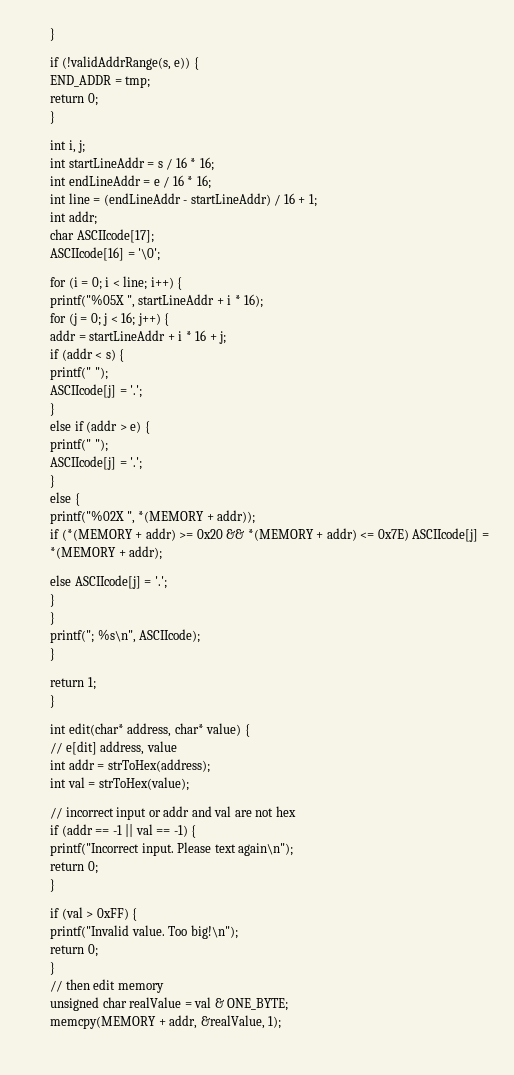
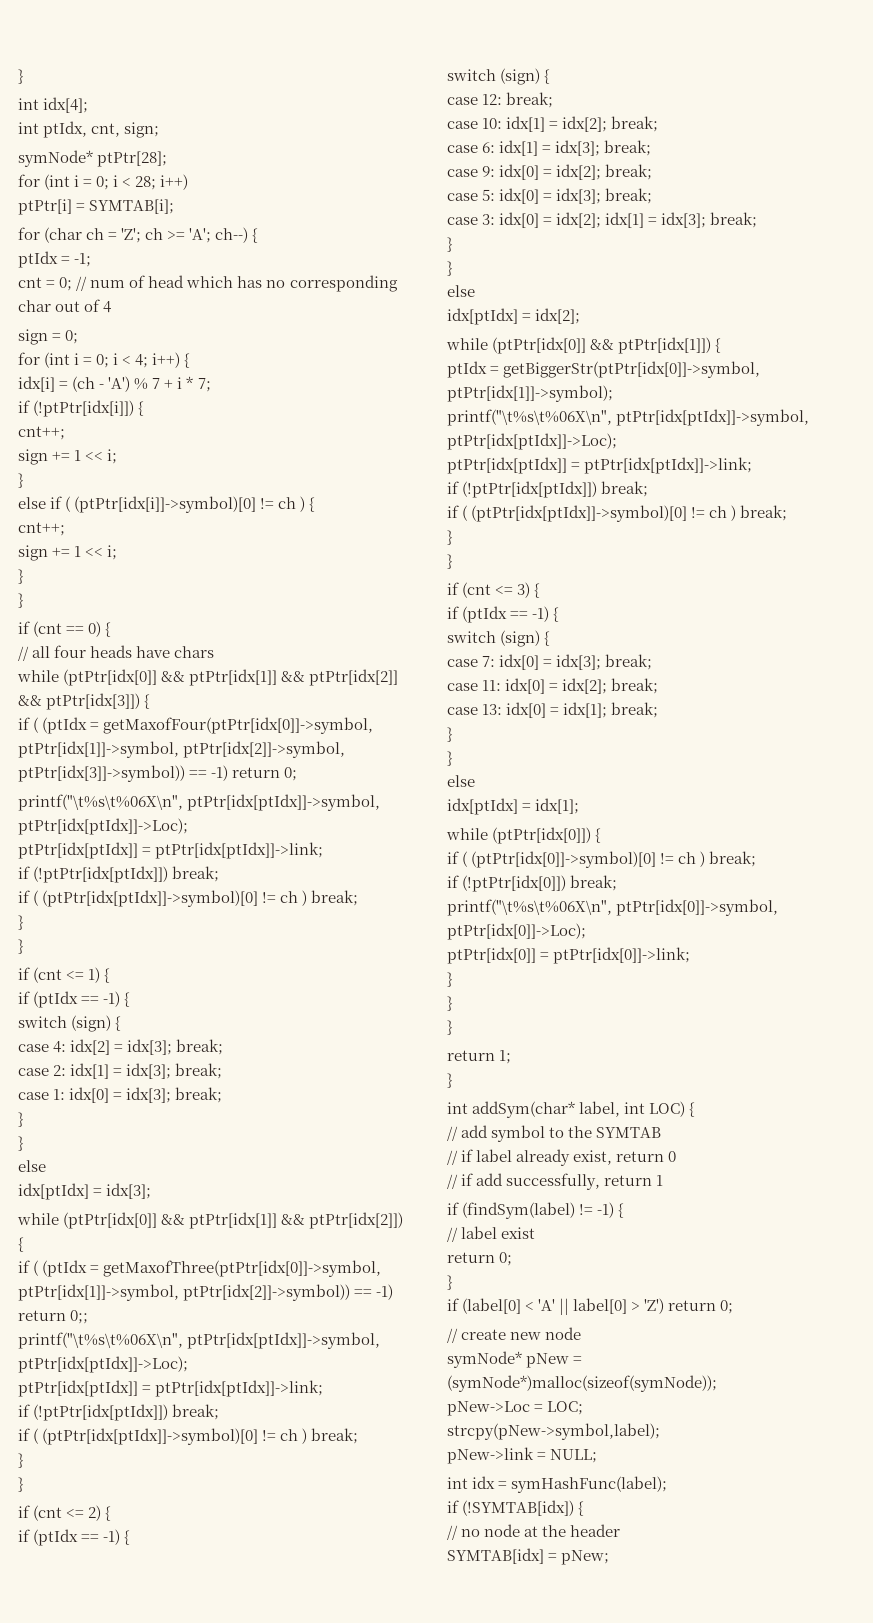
[50,28,55,41] [50,56,199,70] [50,75,151,88] [50,93,98,106] [50,111,55,124] [50,140,86,153] [50,157,214,171] [50,175,211,189] [50,193,317,207] [50,211,97,225] [50,229,154,243] [50,247,161,261] [50,276,183,290] [50,294,264,308] [50,312,170,326] [50,330,227,344] [50,348,125,362] [50,367,108,380] [50,384,143,398] [50,403,55,416] [50,420,150,434] [50,439,108,452] [50,456,143,470] [50,475,55,488] [50,492,80,506] [50,510,256,524] [50,528,489,542] [50,546,163,560] [50,575,167,589] [50,594,55,607] [50,612,55,625] [50,629,201,643] } // if (!validAddrRange(s, e)) { // END_ADDR = tmp; // return 0; // } // int i, j; // int startLineAddr = s / 16 * 16; // int endLineAddr = e / 16 * 16; // int line = (endLineAddr - startLineAddr) / 16 + 1; // int addr; // char ASCIIcode[17]; // ASCIIcode[16] = '\0'; // for (i = 0; i < line; i++) { // printf("%05X ", startLineAddr + i * 16); // for (j = 0; j < 16; j++) { // addr = startLineAddr + i * 16 + j; // if (addr < s) { // printf(" "); // ASCIIcode[j] = '.'; // } // else if (addr > e) { // printf(" "); // ASCIIcode[j] = '.'; // } // else { // printf("%02X ", *(MEMORY + addr)); // if (*(MEMORY + addr) >= 0x20 && *(MEMORY + addr) <= 0x7E) ASCIIcode[j] = *(MEMORY + addr); // else ASCIIcode[j] = '.'; // } // } // printf("; %s\n", ASCIIcode); -> [18,69,24,84] [18,97,89,113] [18,121,160,138] [18,150,168,167] [18,174,189,190] [18,199,175,215] [18,227,259,243] [18,251,92,268] [18,275,398,292] [18,299,112,313] [18,329,79,345] [18,352,191,368] [18,376,211,392] [18,400,145,417] [18,426,65,440] [18,449,118,465] [18,473,24,488] [18,496,316,513] [18,522,65,536] [18,545,118,561] [18,569,24,584] [18,593,24,608] [18,621,112,637] [18,645,215,661] [17,669,399,686] [18,693,151,710] [18,717,374,734] [18,741,346,758] [18,765,298,782] [18,794,381,811] [18,818,188,835] [18,842,324,859] [18,866,220,883] [18,890,359,907] [18,915,24,930] [18,939,24,954] [18,967,111,983] [18,991,131,1008] [18,1015,122,1032] [18,1039,224,1055] [18,1063,223,1079] [18,1087,223,1103] [18,1112,24,1127] [18,1136,24,1151] [18,1160,46,1172] [18,1183,152,1200] [17,1212,404,1229] [18,1237,24,1252] [18,1260,382,1277] [18,1284,394,1301] [18,1310,89,1324] [18,1332,381,1349] [18,1356,188,1373] [18,1380,324,1397] [18,1404,220,1421] [18,1428,359,1445] [18,1453,24,1468] [18,1477,24,1492] [18,1505,112,1521] [18,1529,131,1546] [447,68,551,85] [447,92,554,108] [447,116,659,132] [447,140,652,156] [447,164,653,180] [447,188,653,204] [447,212,758,228] [447,237,453,252] [447,261,453,276] [447,285,475,297] [447,308,581,325] [446,337,722,354] [447,361,761,378] [447,385,613,402] [447,409,810,426] [447,433,617,450] [447,457,753,474] [447,481,649,498] [447,505,788,522] [447,530,453,545] [447,554,453,569] [447,582,541,598] [447,606,560,623] [447,630,551,647] [447,654,653,670] [447,678,659,694] [447,702,659,718] [447,727,453,742] [447,751,453,766] [447,775,475,787] [447,798,580,815] [446,827,602,844] [447,851,757,868] [447,875,618,892] [447,899,779,916] [447,923,586,940] [447,947,691,964] [447,972,453,987] [447,996,453,1011] } // int idx[4]; // int ptIdx, cnt, sign; // symNode* ptPtr[28]; // for (int i = 0; i < 28; i++) // ptPtr[i] = SYMTAB[i]; // for (char ch = 'Z'; ch >= 'A'; ch--) { // ptIdx = -1; // cnt = 0; // num of head which has no corresponding char out of 4 // sign = 0; // for (int i = 0; i < 4; i++) { // idx[i] = (ch - 'A') % 7 + i * 7; // if (!ptPtr[idx[i]]) { // cnt++; // sign += 1 << i; // } // else if ( (ptPtr[idx[i]]->symbol)[0] != ch ) { // cnt++; // sign += 1 << i; // } // } // if (cnt == 0) { // // all four heads have chars // while (ptPtr[idx[0]] && ptPtr[idx[1]] && ptPtr[idx[2]] && ptPtr[idx[3]]) { // if ( (ptIdx = getMaxofFour(ptPtr[idx[0]]->symbol, ptPtr[idx[1]]->symbol, ptPtr[idx[2]]->symbol, ptPtr[idx[3]]->symbol)) == -1) return 0; // printf("\t%s\t%06X\n", ptPtr[idx[ptIdx]]->symbol, ptPtr[idx[ptIdx]]->Loc); // ptPtr[idx[ptIdx]] = ptPtr[idx[ptIdx]]->link; // if (!ptPtr[idx[ptIdx]]) break; // if ( (ptPtr[idx[ptIdx]]->symbol)[0] != ch ) break; // } // } // if (cnt <= 1) { // if (ptIdx == -1) { // switch (sign) { // case 4: idx[2] = idx[3]; break; // case 2: idx[1] = idx[3]; break; // case 1: idx[0] = idx[3]; break; // } // } // else // idx[ptIdx] = idx[3]; // while (ptPtr[idx[0]] && ptPtr[idx[1]] && ptPtr[idx[2]]) { // if ( (ptIdx = getMaxofThree(ptPtr[idx[0]]->symbol, ptPtr[idx[1]]->symbol, ptPtr[idx[2]]->symbol)) == -1) return 0;; // printf("\t%s\t%06X\n", ptPtr[idx[ptIdx]]->symbol, ptPtr[idx[ptIdx]]->Loc); // ptPtr[idx[ptIdx]] = ptPtr[idx[ptIdx]]->link; // if (!ptPtr[idx[ptIdx]]) break; // if ( (ptPtr[idx[ptIdx]]->symbol)[0] != ch ) break; // } // } // if (cnt <= 2) { // if (ptIdx == -1) { // switch (sign) { // case 12: break; // case 10: idx[1] = idx[2]; break; // case 6: idx[1] = idx[3]; break; // case 9: idx[0] = idx[2]; break; // case 5: idx[0] = idx[3]; break; // case 3: idx[0] = idx[2]; idx[1] = idx[3]; break; // } // } // else // idx[ptIdx] = idx[2]; // while (ptPtr[idx[0]] && ptPtr[idx[1]]) { // ptIdx = getBiggerStr(ptPtr[idx[0]]->symbol, ptPtr[idx[1]]->symbol); // printf("\t%s\t%06X\n", ptPtr[idx[ptIdx]]->symbol, ptPtr[idx[ptIdx]]->Loc); // ptPtr[idx[ptIdx]] = ptPtr[idx[ptIdx]]->link; // if (!ptPtr[idx[ptIdx]]) break; // if ( (ptPtr[idx[ptIdx]]->symbol)[0] != ch ) break; // } // } // if (cnt <= 3) { // if (ptIdx == -1) { // switch (sign) { // case 7: idx[0] = idx[3]; break; // case 11: idx[0] = idx[2]; break; // case 13: idx[0] = idx[1]; break; // } // } // else // idx[ptIdx] = idx[1]; // while (ptPtr[idx[0]]) { // if ( (ptPtr[idx[0]]->symbol)[0] != ch ) break; // if (!ptPtr[idx[0]]) break; // printf("\t%s\t%06X\n", ptPtr[idx[0]]->symbol, ptPtr[idx[0]]->Loc); // ptPtr[idx[0]] = ptPtr[idx[0]]->link; // } // }
[68,723,250,737] [50,741,177,755] [50,759,210,773] [50,777,189,791] [50,806,296,820] [50,824,197,838] [50,842,294,856] [50,861,98,874] [50,879,55,892] [50,907,138,921] [50,925,238,939] [50,944,98,957] [50,962,55,975] [50,979,164,993] [50,997,289,1011] [50,1015,282,1029] edit(char* address, char* value) { // // e[dit] address, value // int addr = strToHex(address); // int val = strToHex(value); // // incorrect input or addr and val are not hex // if (addr == -1 || val == -1) { // printf("Incorrect input. Please text again\n"); // return 0; // } // if (val > 0xFF) { // printf("Invalid value. Too big!\n"); // return 0; // } // // then edit memory // unsigned char realValue = val & ONE_BYTE; // memcpy(MEMORY + addr, &realValue, 1); -> [472,1101,696,1118] [447,1125,662,1142] [447,1149,677,1166] [447,1173,664,1190] [447,1202,625,1219] [447,1226,536,1242] [447,1252,513,1266] [447,1275,453,1290] [447,1298,734,1315] [447,1327,582,1343] [447,1351,583,1368] [447,1375,717,1392] [447,1401,584,1416] [447,1423,660,1440] [447,1447,598,1464] [447,1476,668,1493] [447,1500,585,1516] [447,1524,621,1540] [447,1548,610,1565] addSym(char* label, int LOC) { // // add symbol to the SYMTAB // // if label already exist, return 0 // // if add successfully, return 1 // if (findSym(label) != -1) { // // label exist // return 0; // } // if (label[0] < 'A' || label[0] > 'Z') return 0; // // create new node // symNode* pNew = (symNode*)malloc(sizeof(symNode)); // pNew->Loc = LOC; // strcpy(pNew->symbol,label); // pNew->link = NULL; // int idx = symHashFunc(label); // if (!SYMTAB[idx]) { // // no node at the header // SYMTAB[idx] = pNew;

